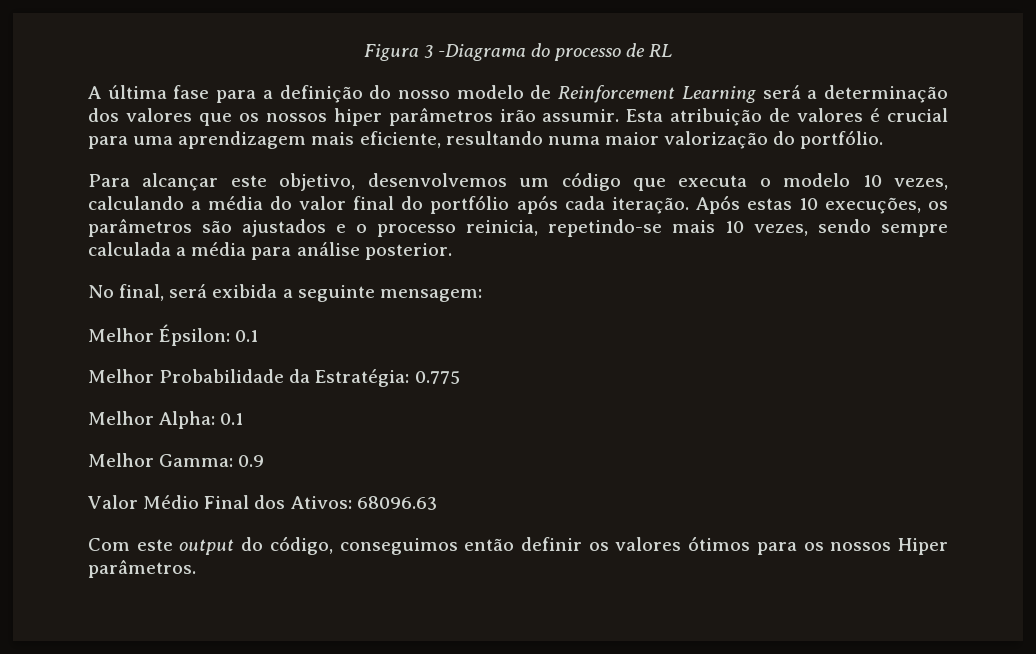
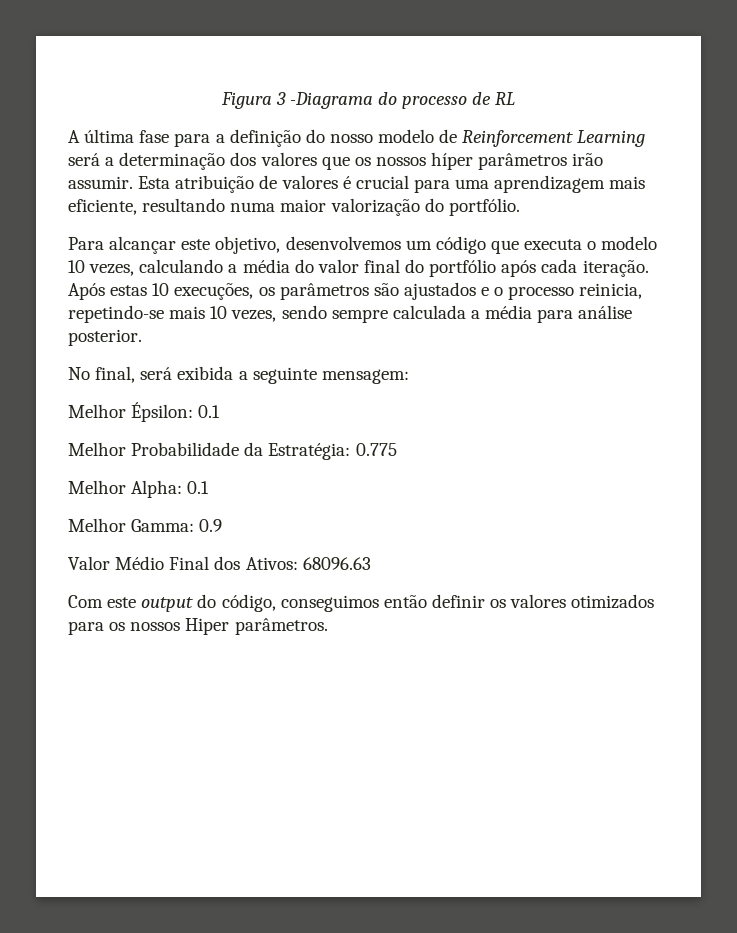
[333,108,382,126] hiper -> [431,152,474,170] híper
[688,536,751,551] ótimos -> [571,594,655,609] otimizados

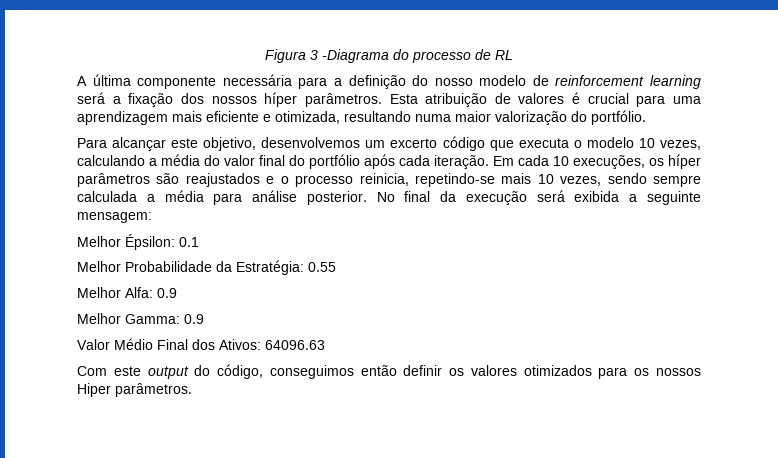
[139,130,170,143] fase -> [137,74,292,89] componente necessária
[462,130,646,147] [68,152,604,170] [68,176,133,189] Reinforcement Learning será a determinação dos valores que os nossos híper parâmetros irão assumir. -> [555,75,701,89] [77,92,382,107] reinforcement learning será a fixação dos nossos híper parâmetros.
[68,199,137,215] eficiente, -> [206,111,340,124] eficiente e otimizada,
(432, 245) none -> [390,138,438,148] excerto
[68,283,148,300] Após estas -> [493,155,549,166] Em cada
(275, 291) none -> [668,154,701,169] híper
[403,282,476,300] ajustados -> [185,173,260,187] reajustados
[68,366,136,383] // No final, -> [376,191,527,205] No final da execução
[355,443,397,456] [68,480,210,498] 0.775 // Melhor Alpha: 0.1 -> [308,262,336,272] [77,287,177,298] 0.55 // Melhor Alfa: 0.9
[302,557,371,570] 68096.63 -> [265,340,325,350] 64096.63

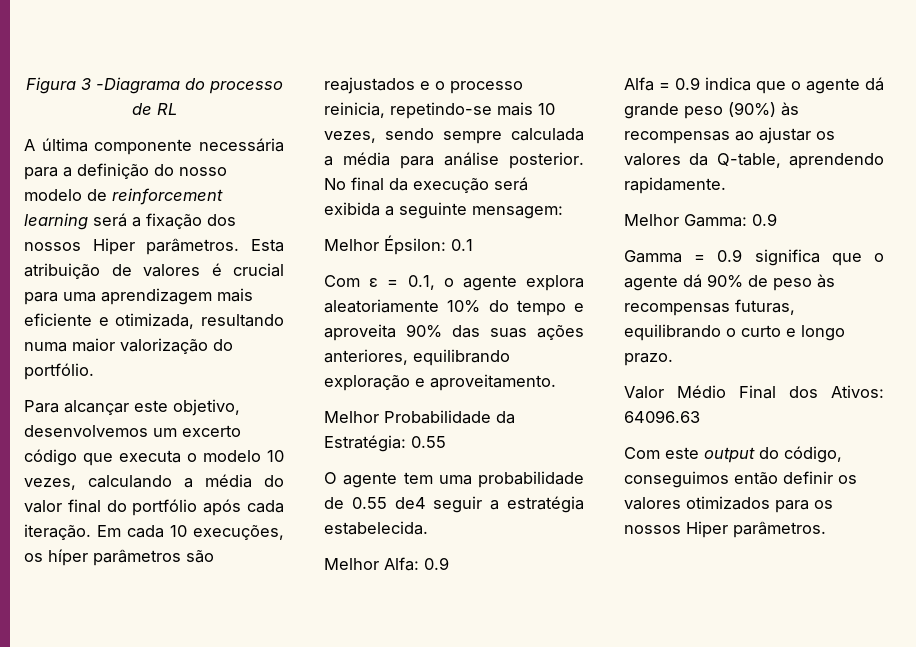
[264,92,298,107] híper -> [92,238,135,255] Hiper
(199, 242) none -> [324,275,584,291] [324,299,584,316] [324,324,584,341] [324,349,510,366] [324,374,556,391] // Com ε = 0.1, o agente explora aleatoriamente 10% do tempo e aproveita 90% das suas ações anteriores, equilibrando exploração e aproveitamento.
[77,287,177,298] [77,313,204,324] Melhor Alfa: 0.9 // Melhor Gamma: 0.9 -> [324,471,584,488] [324,496,584,513] [324,521,428,535] [324,557,449,571] [624,77,884,94] [624,102,799,119] [624,127,835,144] [624,153,884,169] [624,177,726,194] [624,213,777,227] [624,249,884,266] [624,274,835,291] [624,299,795,316] [624,324,845,341] [624,353,673,366] O agente tem uma probabilidade de 0.55 de4 seguir a estratégia estabelecida. // Melhor Alfa: 0.9 // Alfa = 0.9 indica que o agente dá grande peso (90%) às recompensas ao ajustar os valores da Q-table, aprendendo rapidamente. // Melhor Gamma: 0.9 // Gamma = 0.9 significa que o agente dá 90% de peso às recompensas futuras, equilibrando o curto e longo prazo.

